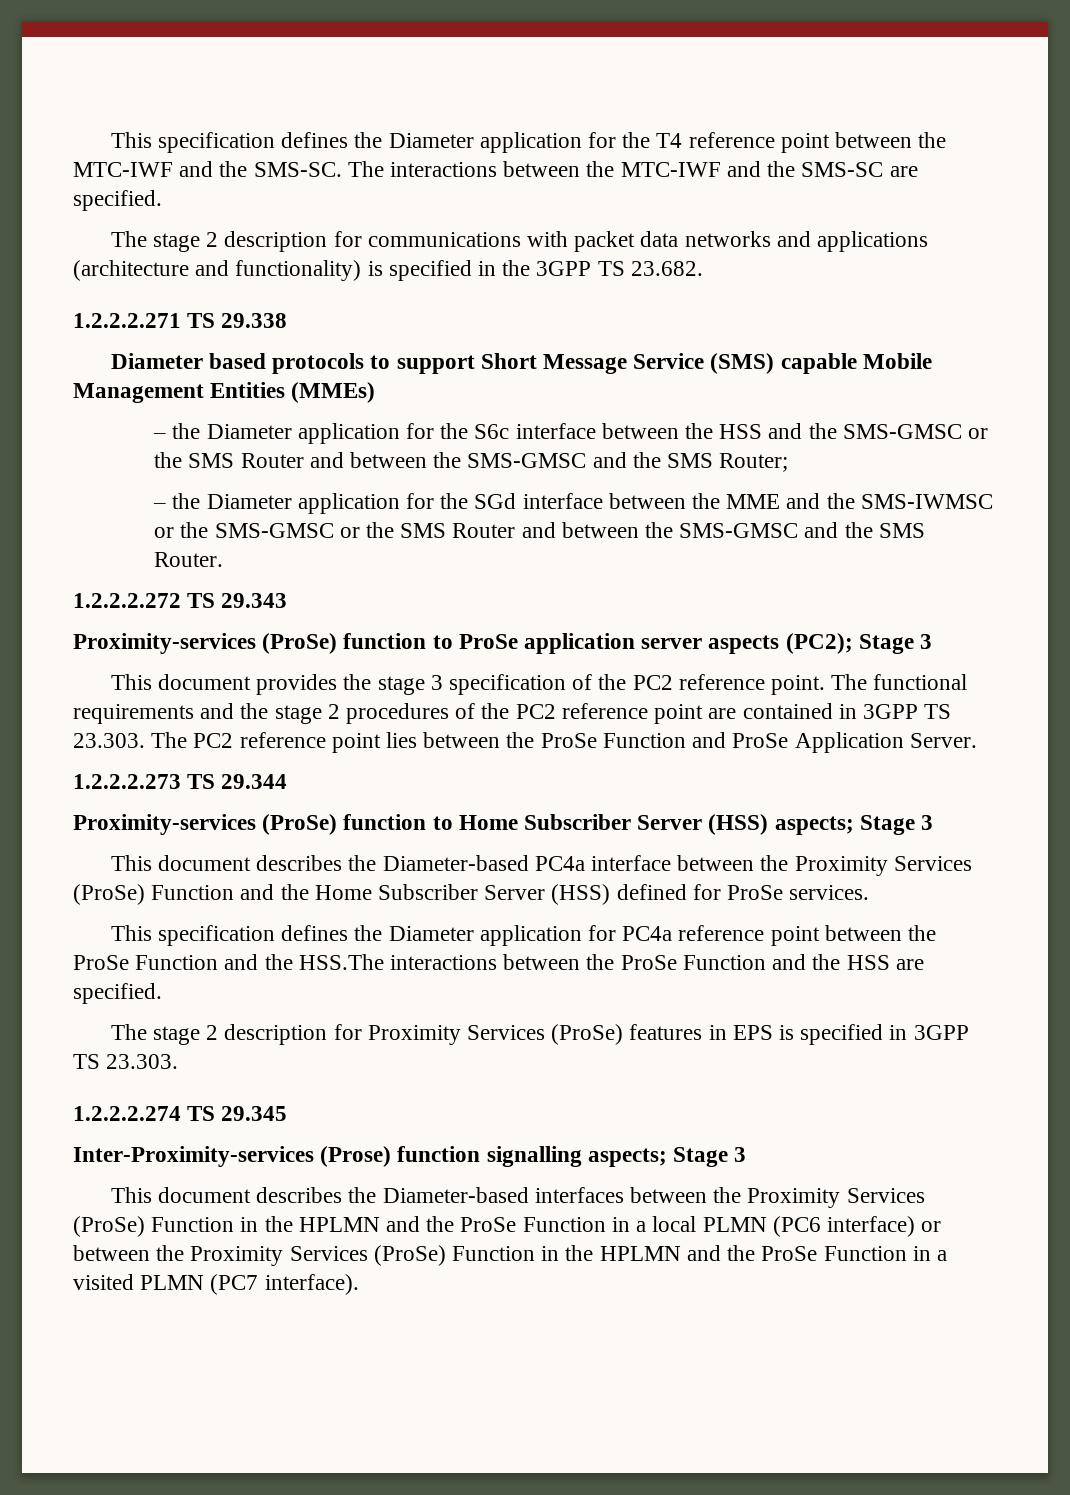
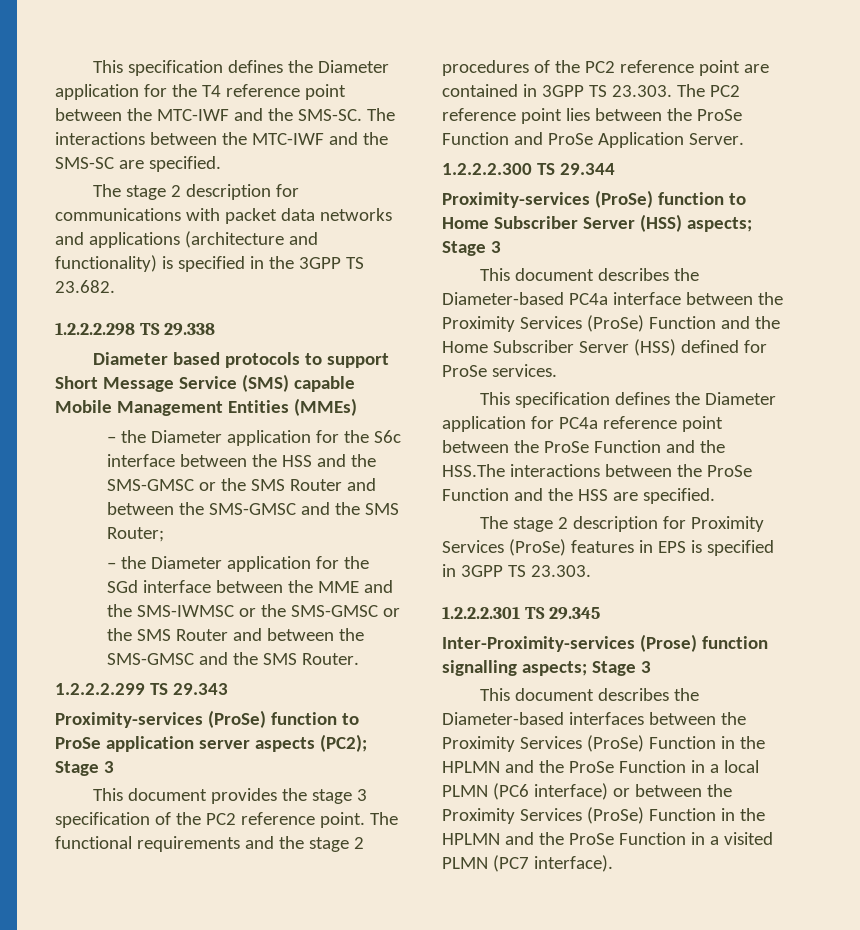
[73,313,181,328] 1.2.2.2.271 -> [55,322,135,336] 1.2.2.2.298
[73,593,181,608] 1.2.2.2.272 -> [55,683,145,695] 1.2.2.2.299
[73,774,181,789] 1.2.2.2.273 -> [442,163,532,175] 1.2.2.2.300
[73,1106,181,1121] 1.2.2.2.274 -> [442,606,520,619] 1.2.2.2.301

